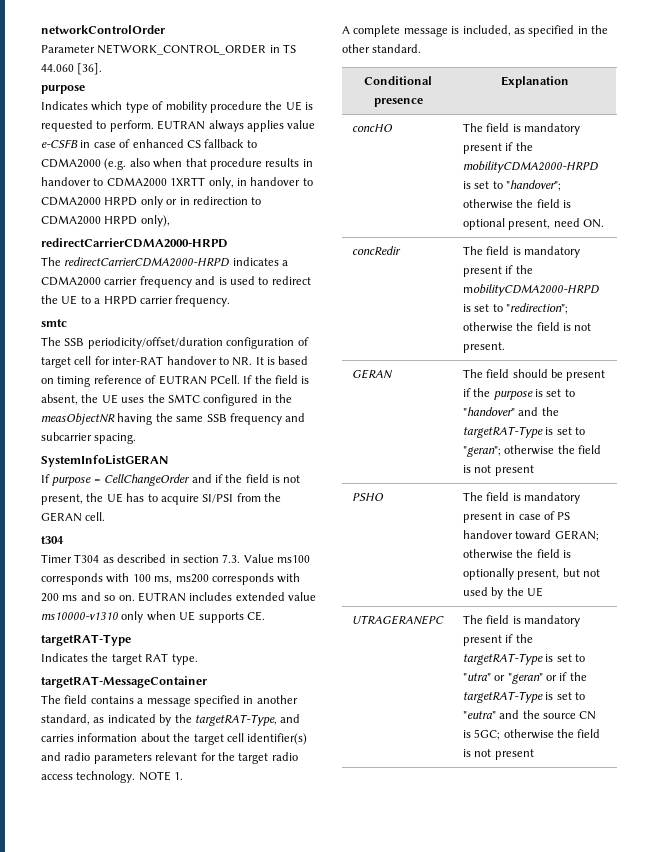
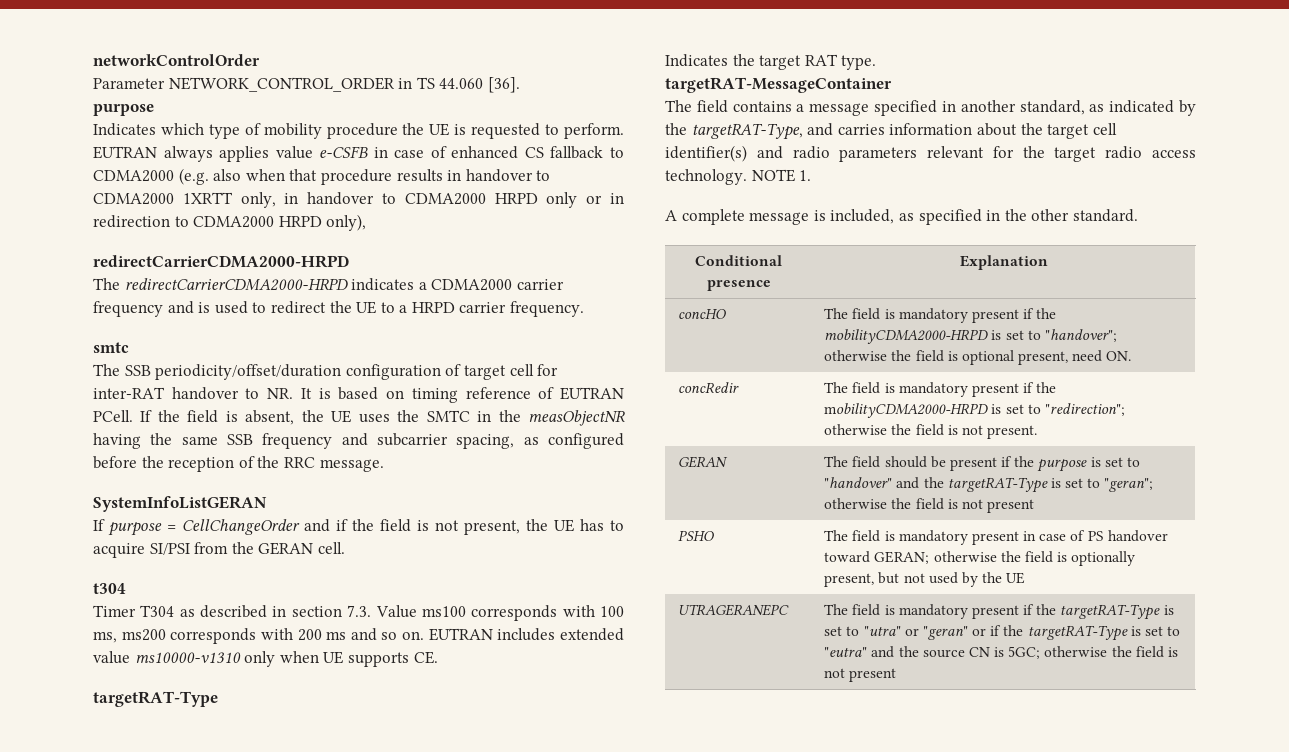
[203,394,259,406] configured -> (470, 416) none
[94,433,137,444] spacing. -> [456,433,624,449] [93,456,384,472] spacing, as configured before the reception of the RRC message.

